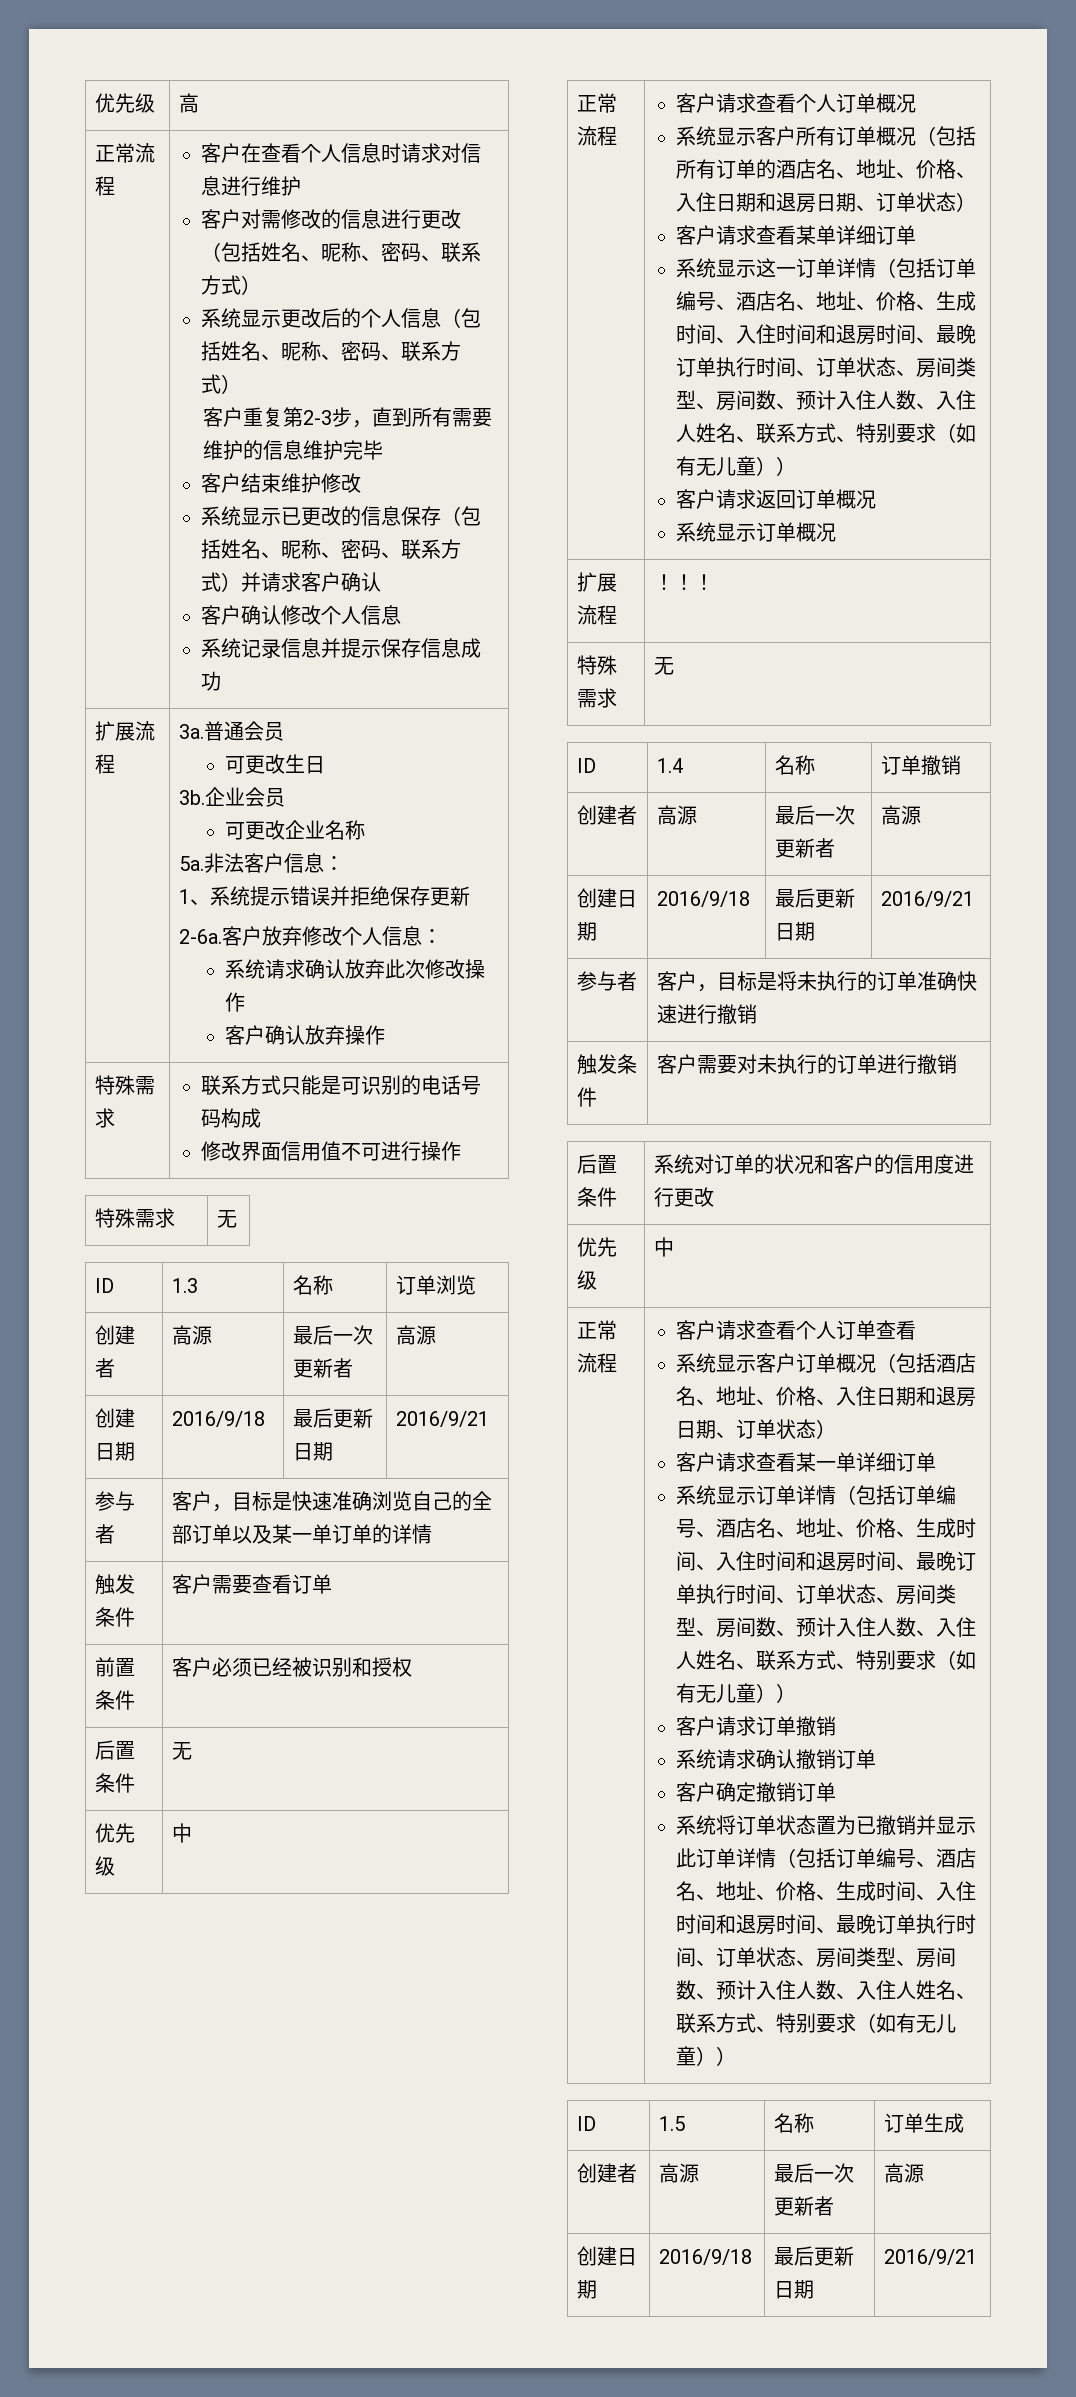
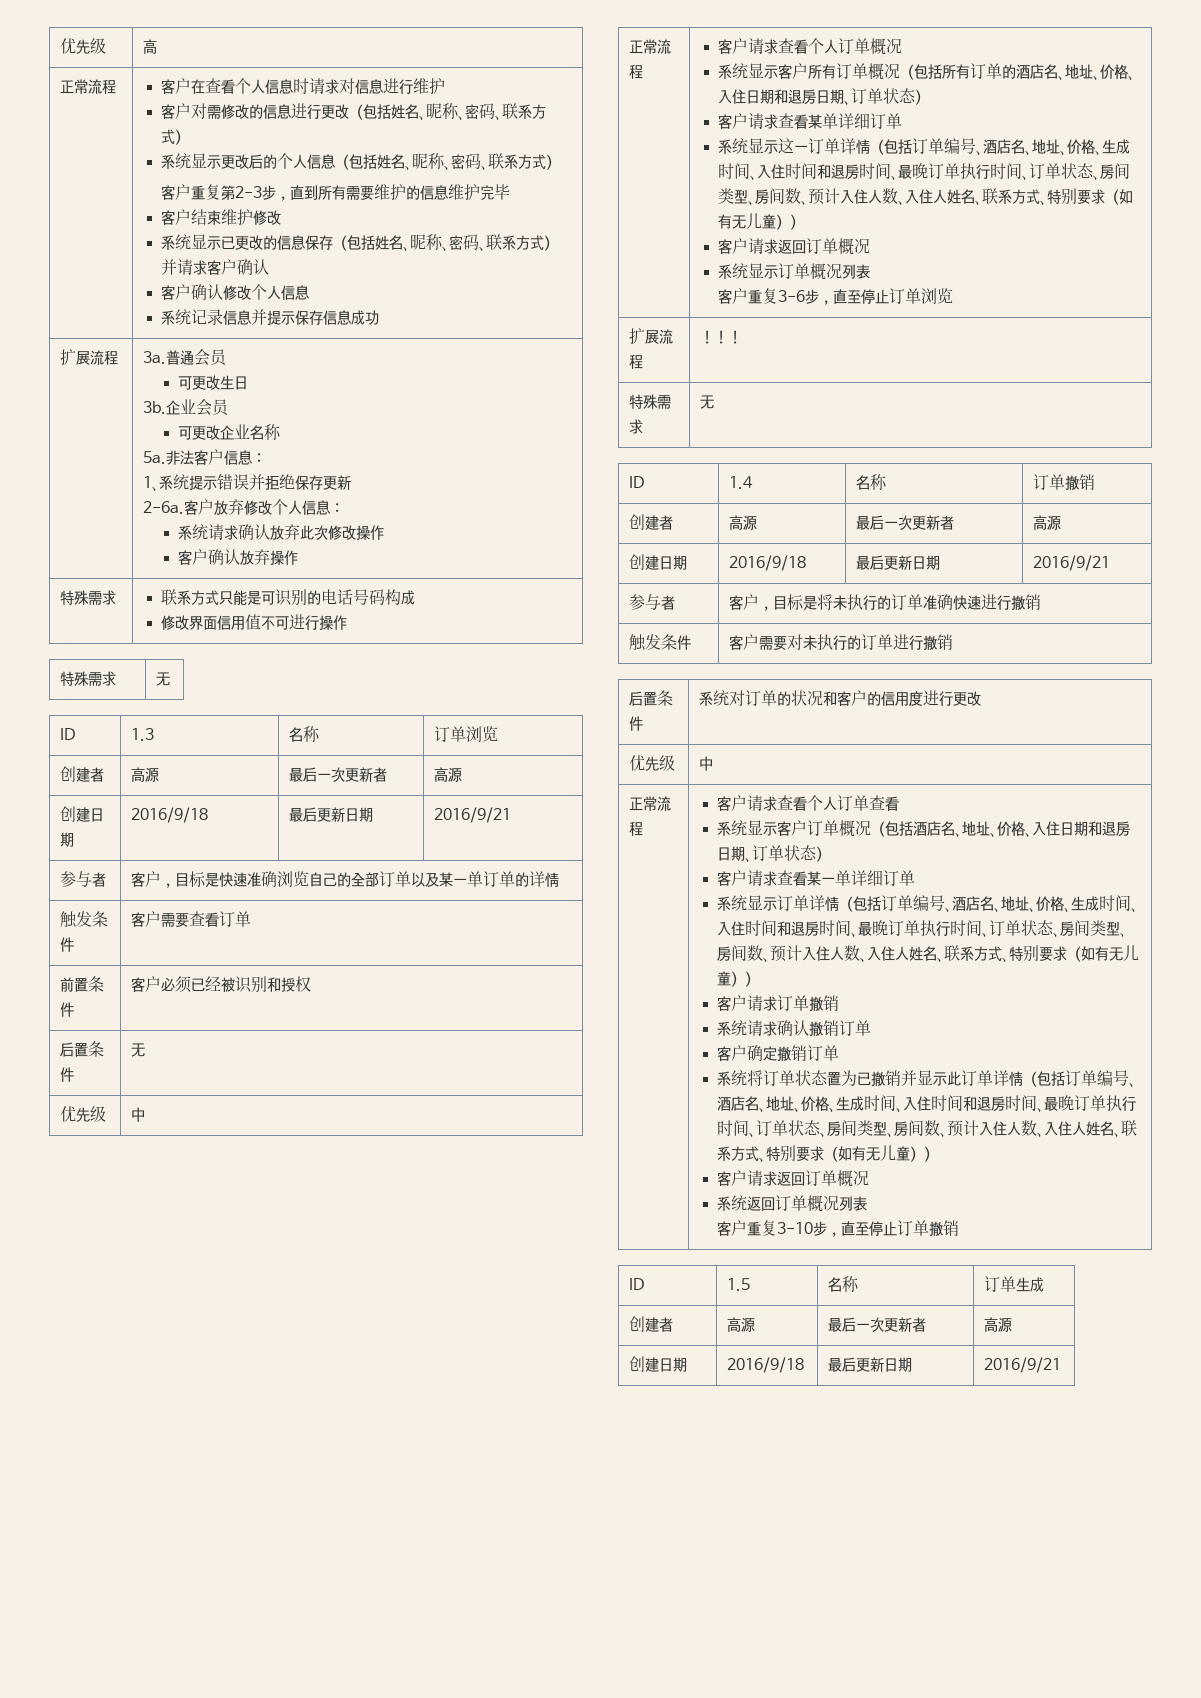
(837, 532) none -> [842,264,871,279] [717,288,953,305] 列表 // 客户重复3-6步，直至停止订单浏览
(737, 2056) none -> [717,1170,870,1187] [717,1195,868,1212] [716,1220,959,1237] // 客户请求返回订单概况 // 系统返回订单概况列表 // 客户重复3-10步，直至停止订单撤销

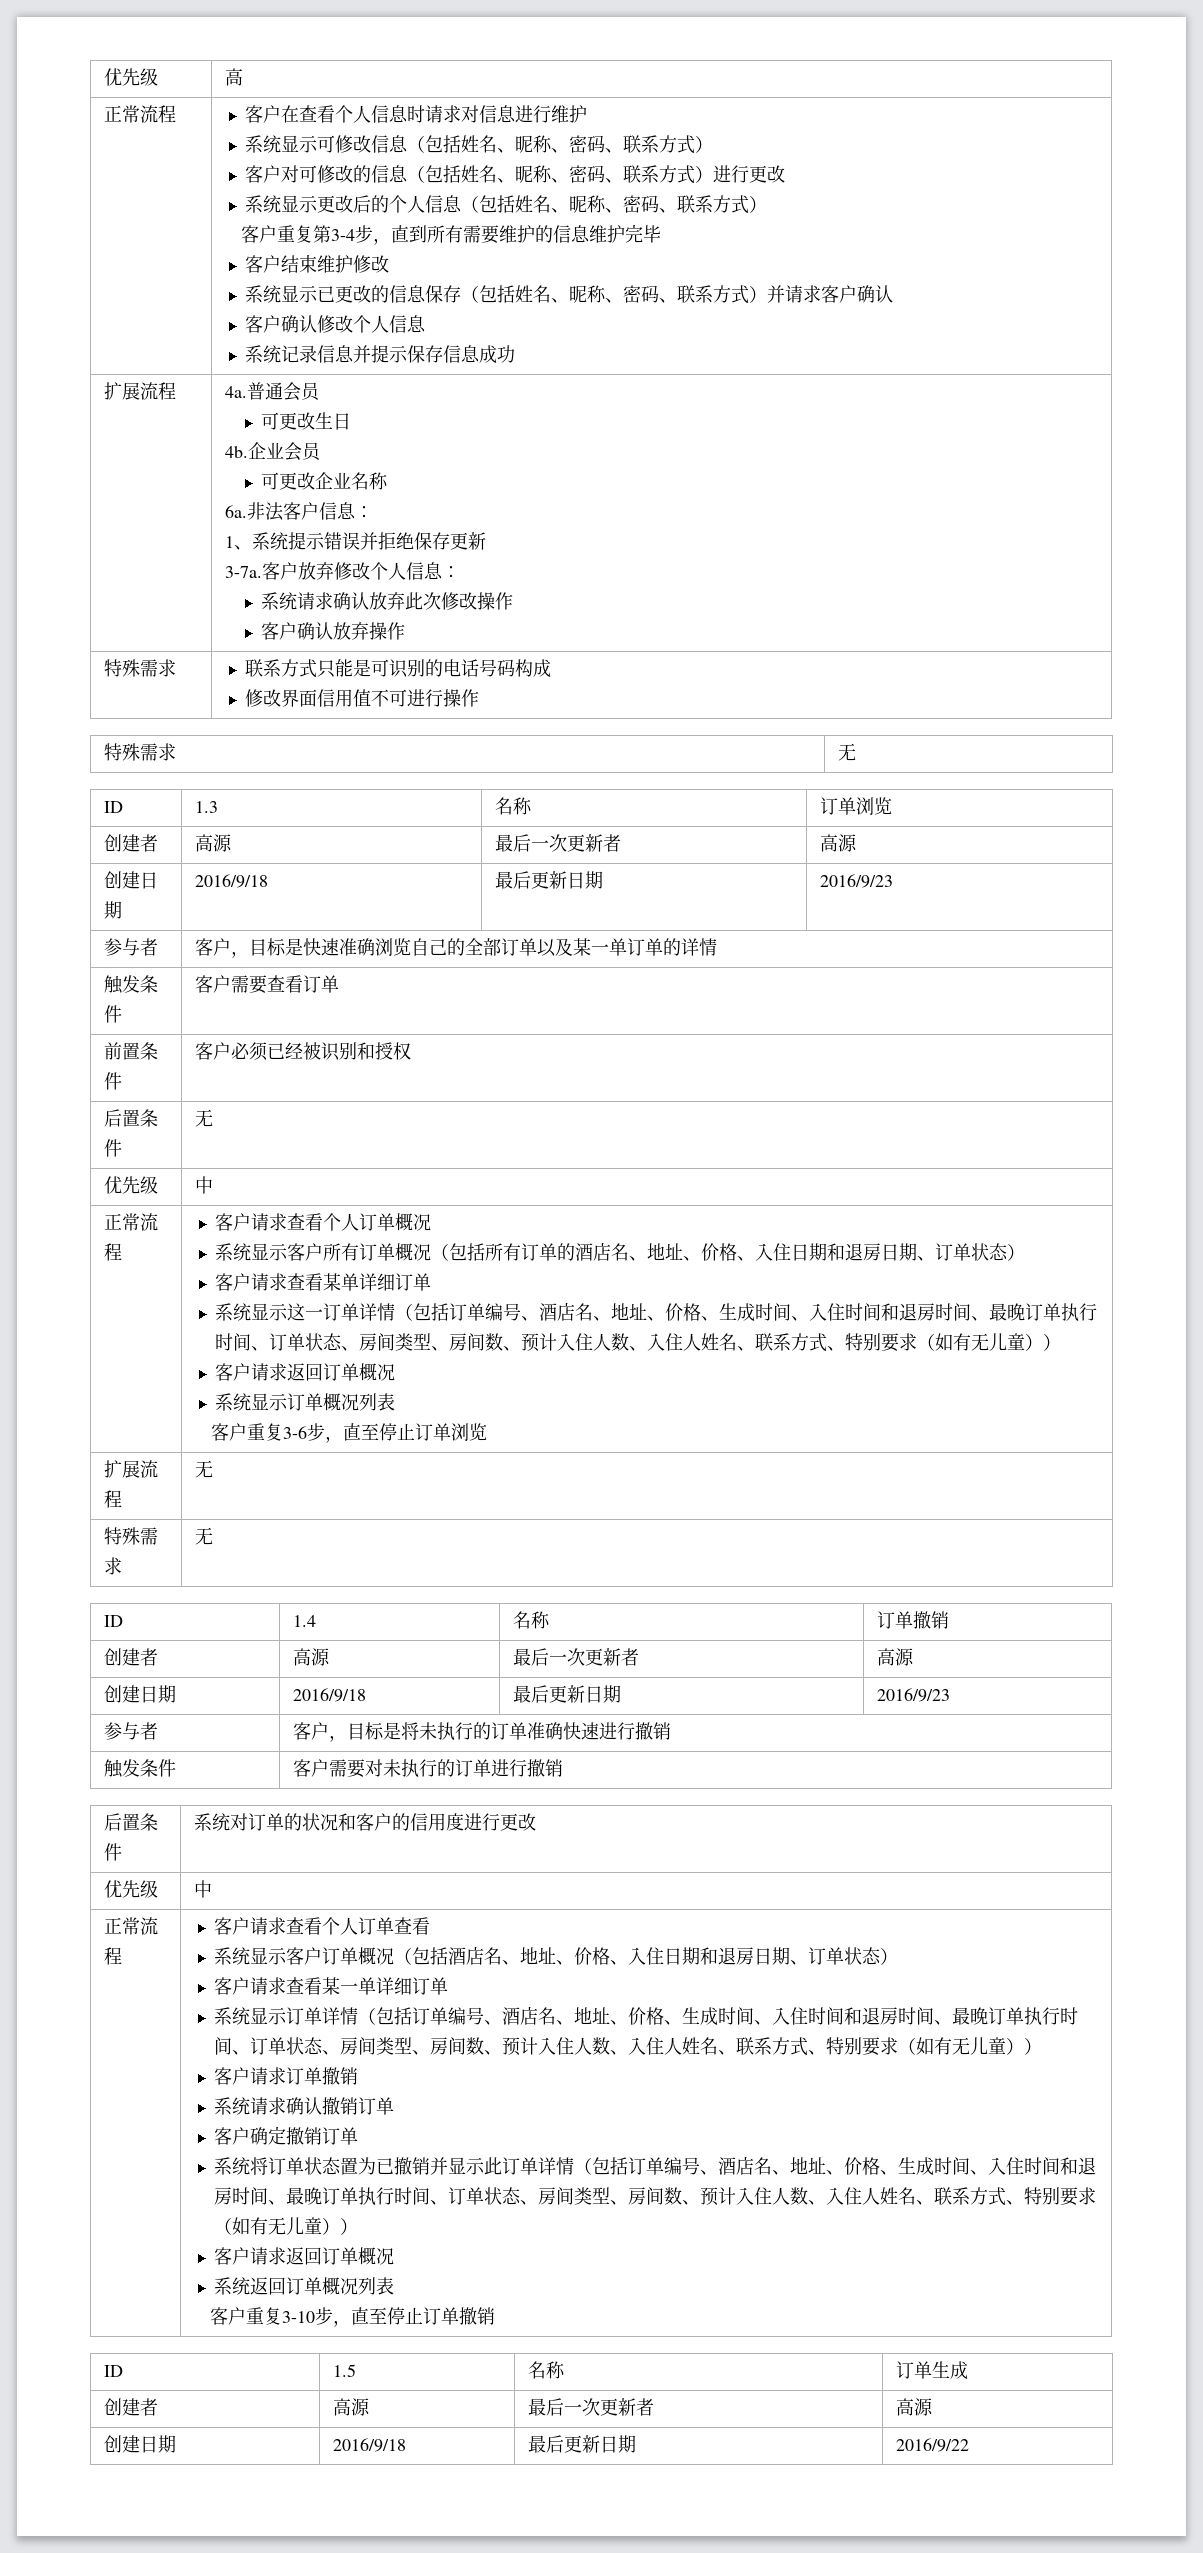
[161,103,547,120] [161,129,190,145] 客户对需修改的信息进行更改（包括姓名、昵称、密码、联系方式） -> [244,135,713,154] [244,165,785,184] 系统显示可修改信息（包括姓名、昵称、密码、联系方式） // 客户对可修改的信息（包括姓名、昵称、密码、联系方式）进行更改
[234,186,262,198] 2-3 -> [331,229,356,241] 3-4
[143,351,167,364] 3a. -> [225,386,248,398] 4a.
[143,401,167,414] 3b. -> [225,446,249,458] 4b.
[143,451,167,464] 5a. -> [225,505,248,518] 6a.
[143,501,185,514] 2-6a. -> [225,566,263,578] 3-7a.
[434,807,512,823] 2016/9/21 -> [820,874,894,888] 2016/9/23
[700,330,743,344] ！！！ -> [195,1460,214,1478] 无
[1033,555,1111,571] 2016/9/21 -> [877,1688,951,1702] 2016/9/23
[984,1357,1062,1373] 2016/9/21 -> [896,2438,970,2452] 2016/9/22

